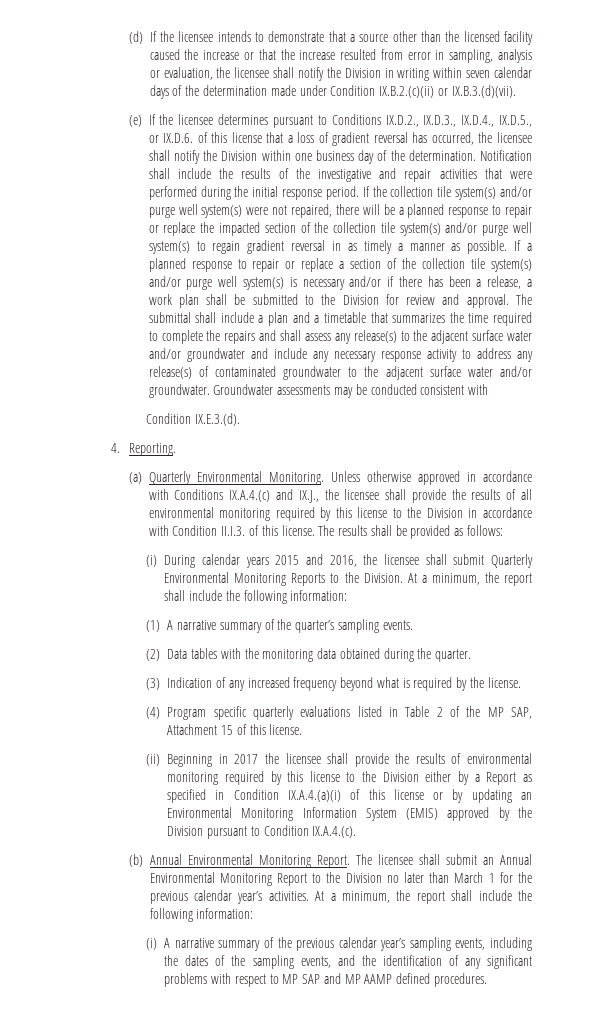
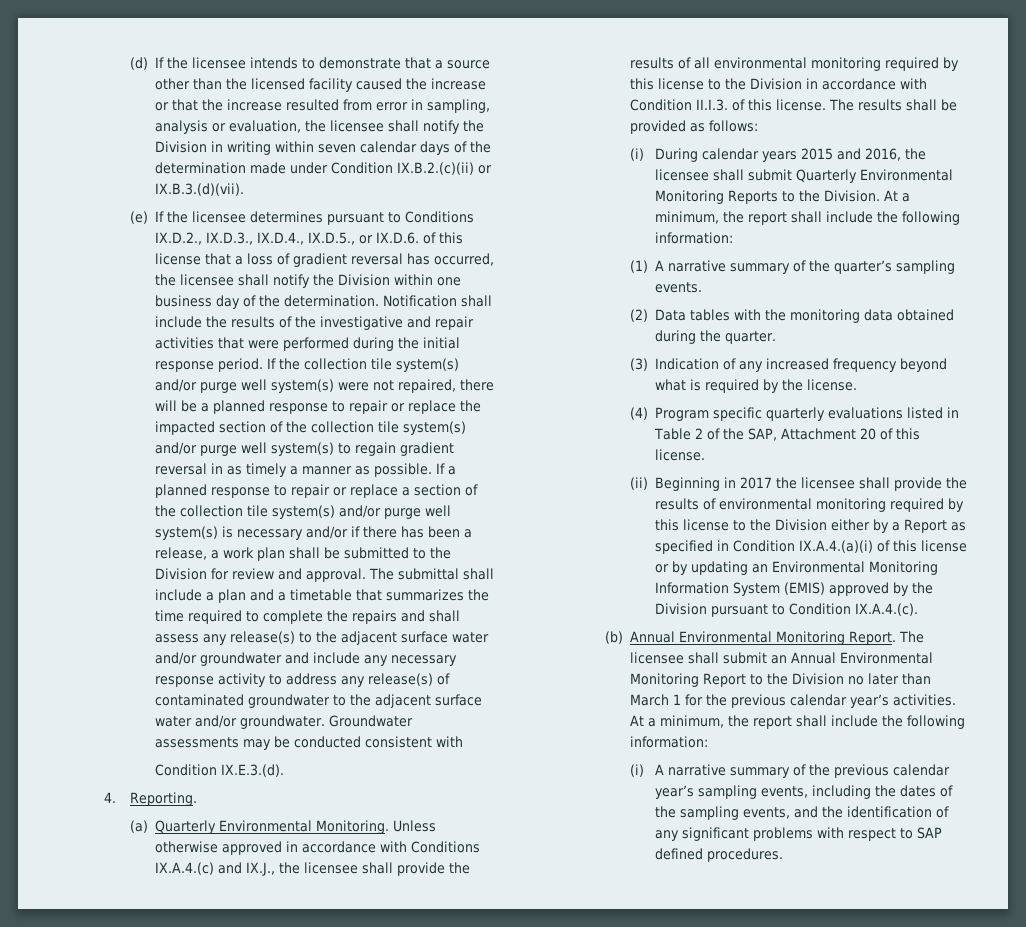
[487,707,504,717] MP -> (744, 434) none
[220,725,233,735] 15 -> [859,428,876,440] 20
[282,973,393,984] MP SAP and MP AAMP -> [916,827,942,839] SAP

